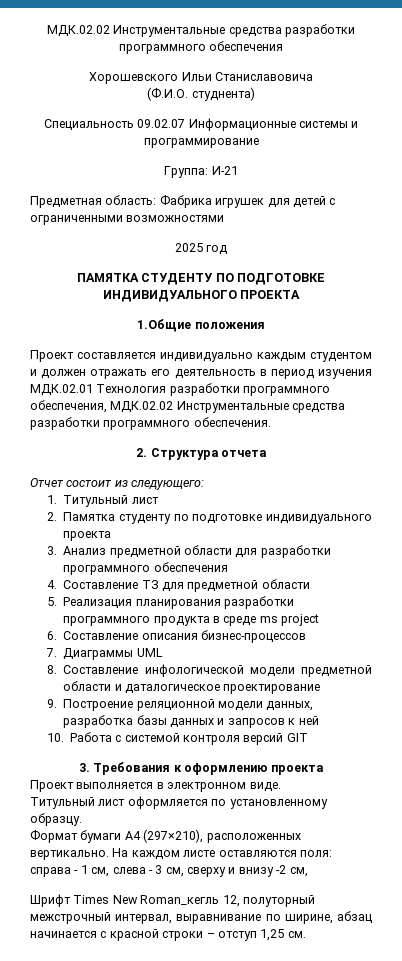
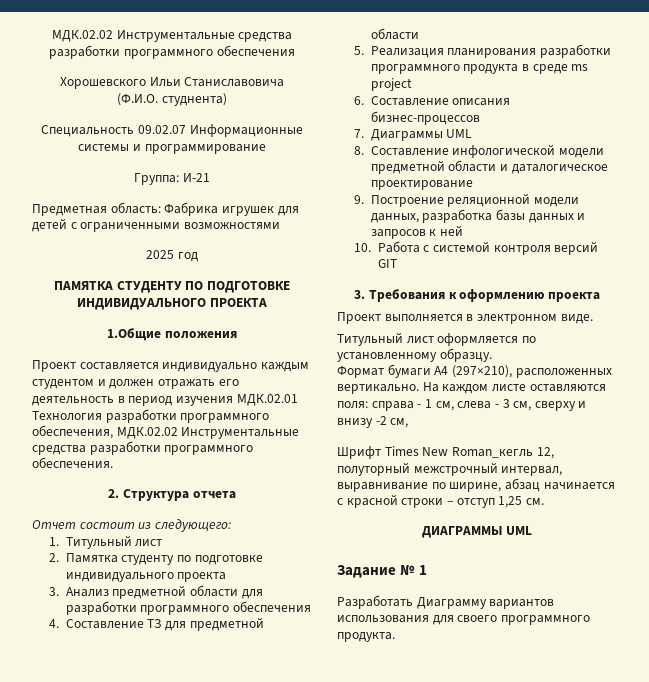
(306, 934) none -> [421,526,533,538] [337,565,428,578] [337,595,555,609] [337,615,590,625] [337,632,395,642] // ДИАГРАММЫ UML // Задание № 1 // Разработать Диаграмму вариантов использования для своего программного продукта.

